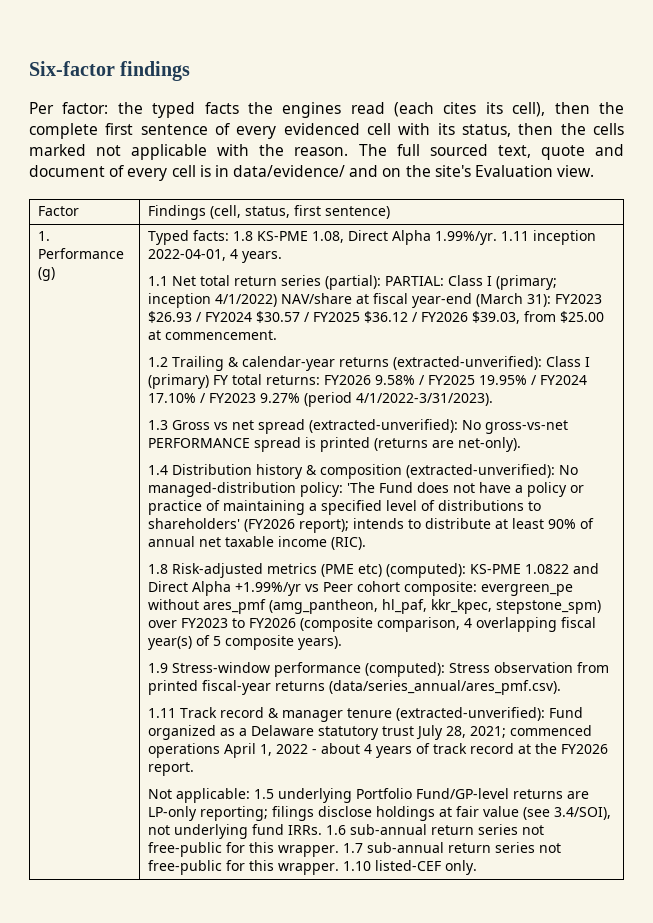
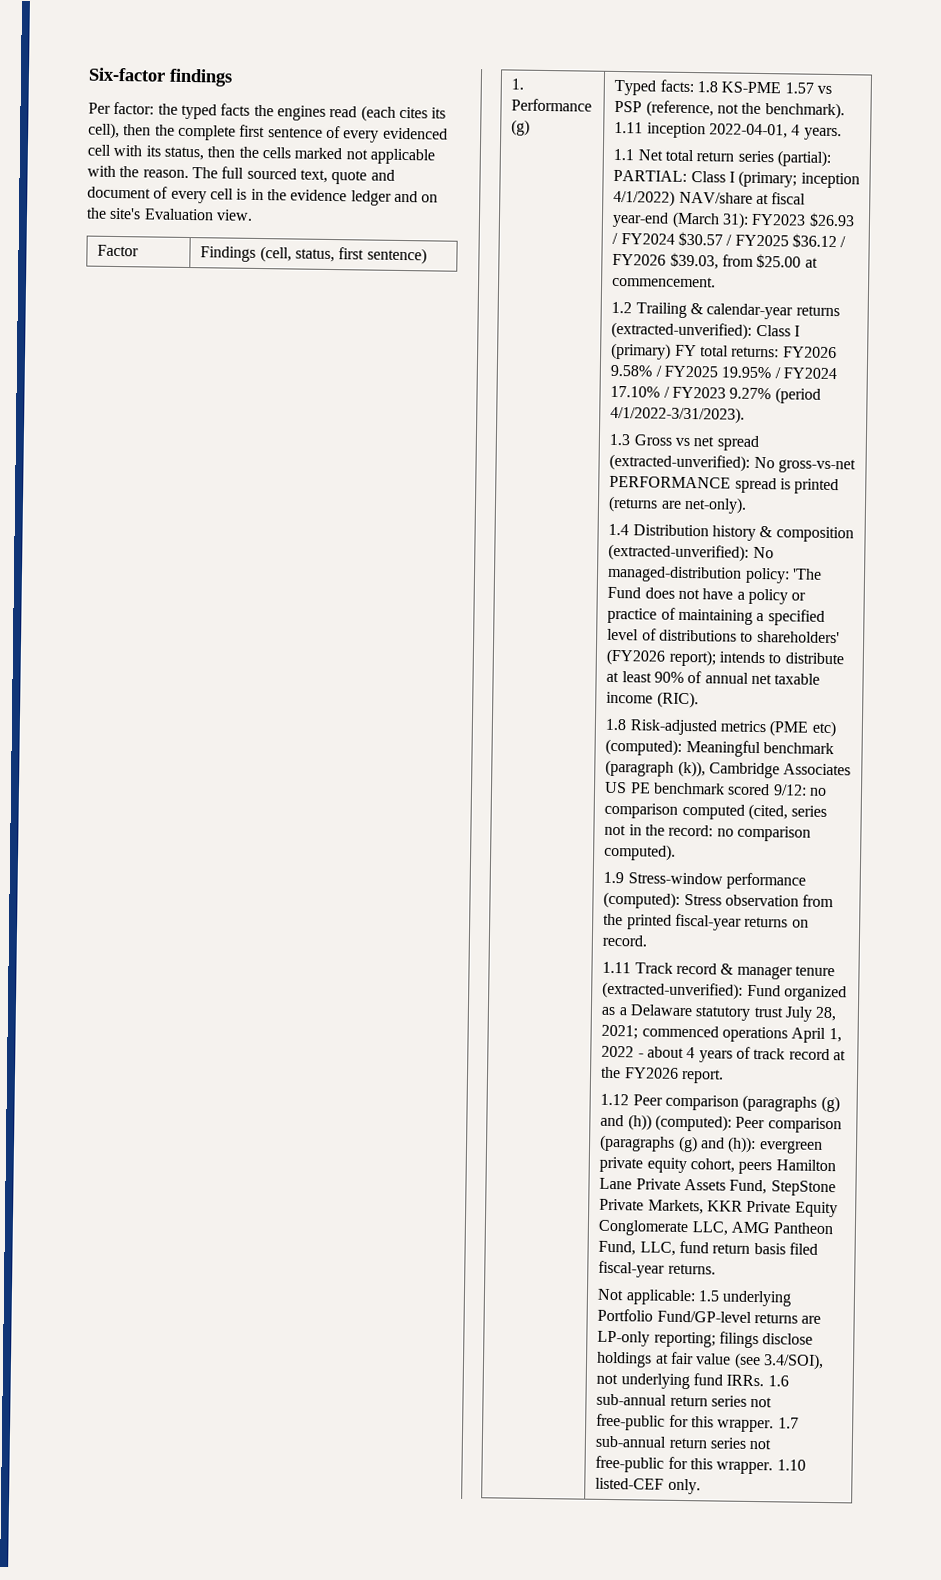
[233,165,346,177] data/evidence/ -> [266,189,392,206] the evidence ledger
[312,230,498,245] 1.08, Direct Alpha 1.99%/yr. -> [784,82,832,94] [614,100,845,120] 1.57 vs PSP (reference, not the benchmark).
[470,563,600,574] [148,581,574,596] [148,599,602,614] [148,617,597,632] [148,635,343,650] KS-PME 1.0822 and Direct Alpha +1.99%/yr vs Peer cohort composite: evergreen_pe without ares_pmf (amg_pantheon, hl_paf, kkr_kpec, stepstone_spm) over FY2023 to FY2026 (composite comparison, 4 overlapping fiscal year(s) of 5 composite years). -> [685,740,834,758] [605,759,852,779] [604,781,827,796] [604,802,828,821] [604,824,811,842] [604,843,677,861] Meaningful benchmark (paragraph (k)), Cambridge Associates US PE benchmark scored 9/12: no comparison computed (cited, series not in the record: no comparison computed).
(610, 667) none -> [603,913,624,926] the
[329,680,562,695] (data/series_annual/ares_pmf.csv). -> [791,919,809,928] [602,934,648,947] on record.
(195, 769) none -> [600,1093,840,1113] [600,1114,842,1134] [599,1134,823,1154] [599,1156,836,1175] [599,1177,836,1197] [599,1198,838,1218] [598,1219,834,1237] [598,1240,818,1256] [598,1260,716,1278] // 1.12 Peer comparison (paragraphs (g) and (h)) (computed): Peer comparison (paragraphs (g) and (h)): evergreen private equity cohort, peers Hamilton Lane Private Assets Fund, StepStone Private Markets, KKR Private Equity Conglomerate LLC, AMG Pantheon Fund, LLC, fund return basis filed fiscal-year returns.

